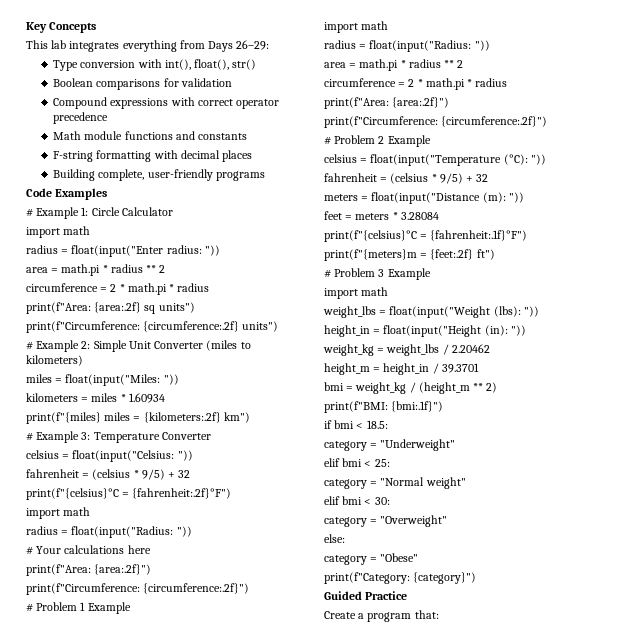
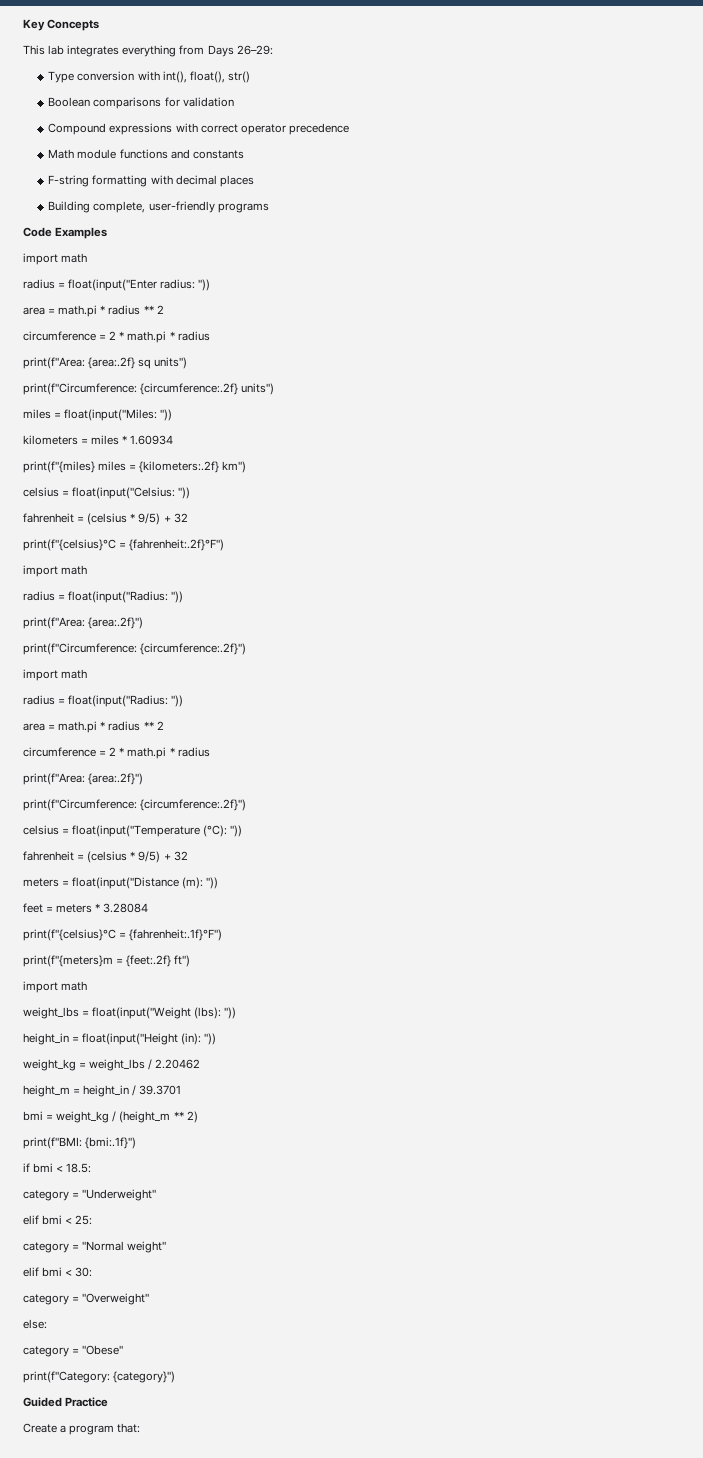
[26,207,173,219] // # Example 1: Circle Calculator -> (108, 233) none
[26,340,251,352] [26,355,83,366] // # Example 2: Simple Unit Converter (miles to kilometers) -> (275, 389) none
[26,431,211,443] // # Example 3: Temperature Converter -> (247, 467) none
[26,545,151,555] [26,564,152,576] [26,583,250,595] [26,602,131,614] // # Your calculations here // print(f"Area: {area:.2f}") // print(f"Circumference: {circumference:.2f}") // # Problem 1 Example -> [23,617,144,629] [23,643,247,655] // print(f"Area: {area:.2f}") // print(f"Circumference: {circumference:.2f}")
[324,135,431,147] // # Problem 2 Example -> (247, 805) none
[324,268,431,280] // # Problem 3 Example -> (191, 961) none

